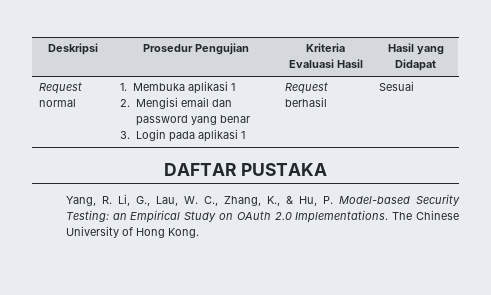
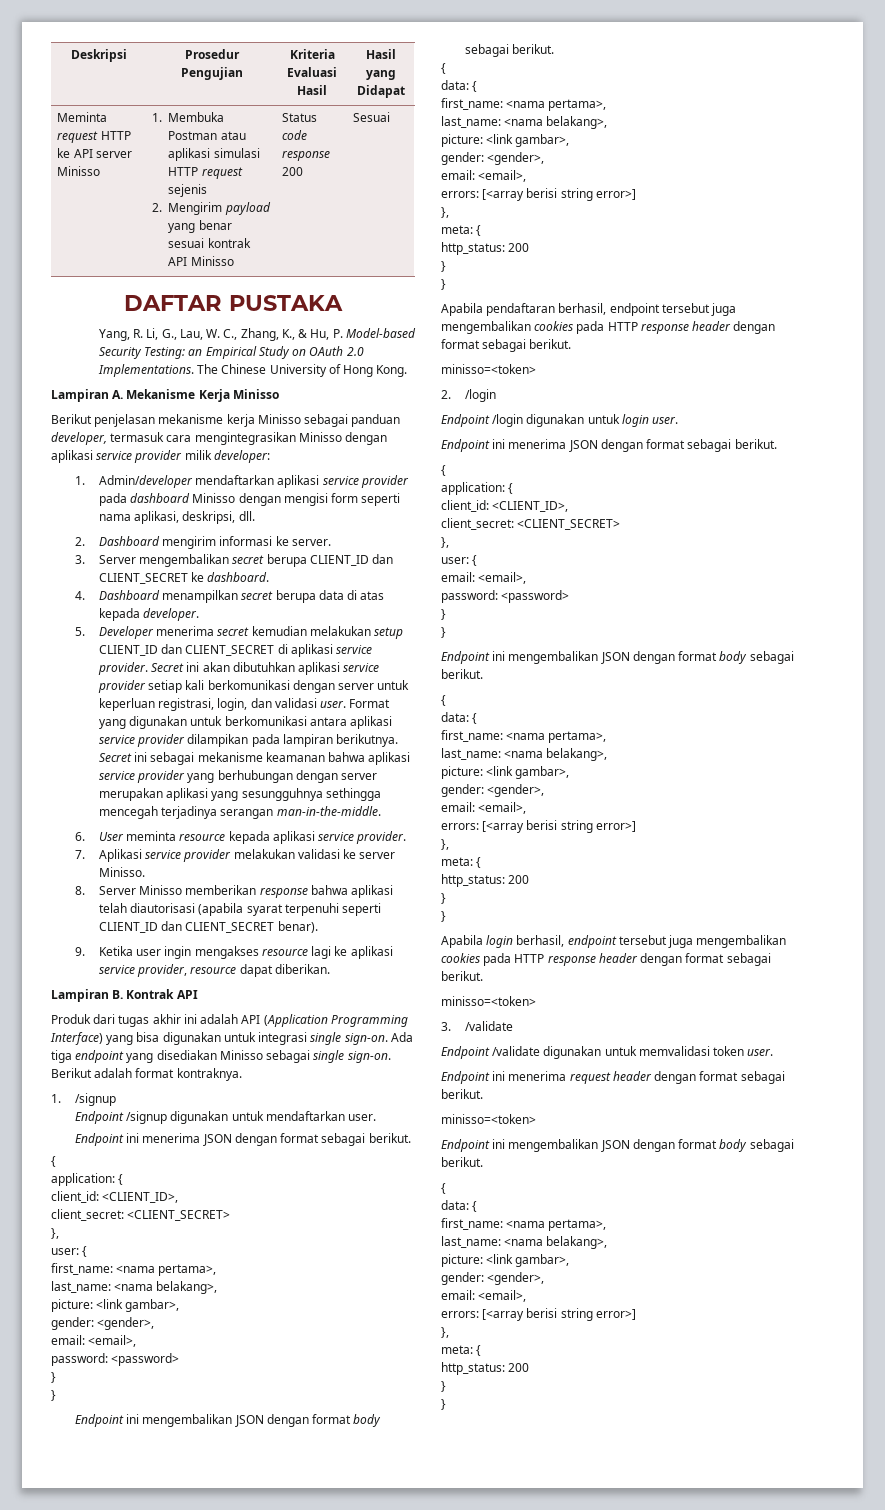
[39,82,83,94] [39,99,77,107] [120,81,235,94] [120,97,232,109] [135,115,250,126] [120,129,245,142] [285,82,329,94] [285,97,328,107] Request normal | 1. Membuka aplikasi 1 // 2. Mengisi email dan password yang benar // 3. Login pada aplikasi 1 | Request berhasil -> [57,112,108,122] [57,131,131,143] [57,148,132,158] [57,166,101,176] [152,112,225,122] [168,131,246,140] [168,148,260,161] [168,167,243,179] [168,184,208,197] [152,202,271,215] [168,220,232,233] [168,238,251,248] [168,256,234,266] [282,113,318,122] [282,130,308,140] [282,150,331,161] [282,167,304,176] Meminta request HTTP ke API server Minisso | 1. Membuka Postman atau aplikasi simulasi HTTP request sejenis // 2. Mengirim payload yang benar sesuai kontrak API Minisso | Status code response 200
(199, 233) none -> [51,389,279,402] [51,414,401,427] [51,432,388,445] [51,450,270,463] [74,475,409,488] [98,493,401,506] [98,511,255,524] [74,536,331,549] [74,554,394,567] [98,572,270,584] [74,590,385,603] [98,608,200,621] [74,626,404,639] [98,644,373,657] [97,662,380,675] [97,680,410,693] [98,698,391,711] [98,716,393,729] [98,734,399,747] [98,752,411,765] [98,770,378,783] [98,788,381,801] [98,806,381,819] [74,831,407,844] [74,849,396,862] [98,867,145,877] [74,885,394,898] [98,903,382,916] [98,921,318,933] [74,946,393,959] [98,964,330,977] [51,989,198,1002] [51,1014,408,1027] [50,1032,413,1045] [51,1050,391,1063] [51,1068,242,1081] [51,1093,116,1106] [74,1111,377,1124] [74,1133,411,1146] [51,1156,56,1167] [51,1173,124,1186] [51,1191,179,1203] [51,1209,231,1221] [51,1228,59,1239] [51,1246,88,1257] [51,1263,217,1276] [51,1281,218,1294] [51,1299,180,1312] [51,1317,155,1330] [51,1335,137,1347] [51,1353,180,1366] [51,1372,56,1383] [51,1390,56,1401] [74,1414,382,1427] [464,44,555,57] [441,63,446,74] [441,80,478,92] [441,98,607,111] [441,116,608,129] [441,134,570,147] [441,152,545,165] [441,170,527,182] [441,188,636,201] [441,207,449,218] [441,225,482,236] [441,242,530,255] [441,261,446,272] [441,279,446,290] [441,303,737,316] [441,321,776,334] [441,339,572,352] [441,364,536,374] [441,389,496,402] [441,414,679,427] [441,439,777,452] [441,465,446,476] [441,482,514,495] [441,500,569,512] [441,518,621,530] [441,537,449,548] [441,555,478,566] [441,572,527,584] [441,590,570,603] [441,609,446,620] [441,627,446,638] [441,651,794,664] [441,669,483,679] [441,695,446,706] [441,712,478,724] [441,730,607,743] [441,748,608,761] [441,766,570,779] [441,784,545,797] [441,802,527,814] [441,820,636,833] [441,839,449,850] [441,857,482,868] [441,874,530,887] [441,893,446,904] [441,911,446,922] [441,935,787,948] [441,953,771,966] [441,971,483,981] [441,996,536,1006] [441,1021,513,1031] [441,1046,774,1059] [441,1071,785,1084] [441,1089,483,1099] [441,1114,536,1124] [441,1139,794,1152] [441,1157,483,1167] [441,1183,446,1194] [441,1200,478,1212] [441,1218,607,1231] [441,1236,608,1249] [441,1254,570,1267] [441,1272,545,1285] [441,1290,527,1302] [441,1308,636,1321] [441,1327,449,1338] [441,1345,482,1356] [441,1362,530,1375] [441,1381,446,1392] [441,1399,446,1410] // Lampiran A. Mekanisme Kerja Minisso // Berikut penjelasan mekanisme kerja Minisso sebagai panduan developer, termasuk cara mengintegrasikan Minisso dengan aplikasi service provider milik developer: // 1. Admin/developer mendaftarkan aplikasi service provider pada dashboard Minisso dengan mengisi form seperti nama aplikasi, deskripsi, dll. // 2. Dashboard mengirim informasi ke server. // 3. Server mengembalikan secret berupa CLIENT_ID dan CLIENT_SECRET ke dashboard. // 4. Dashboard menampilkan secret berupa data di atas kepada developer. // 5. Developer menerima secret kemudian melakukan setup CLIENT_ID dan CLIENT_SECRET di aplikasi service provider. Secret ini akan dibutuhkan aplikasi service provider setiap kali berkomunikasi dengan server untuk keperluan registrasi, login, dan validasi user. Format yang digunakan untuk berkomunikasi antara aplikasi service provider dilampikan pada lampiran berikutnya. Secret ini sebagai mekanisme keamanan bahwa aplikasi service provider yang berhubungan dengan server merupakan aplikasi yang sesungguhnya sethingga mencegah terjadinya serangan man-in-the-middle. // 6. User meminta resource kepada aplikasi service provider. // 7. Aplikasi service provider melakukan validasi ke server Minisso. // 8. Server Minisso memberikan response bahwa aplikasi telah diautorisasi (apabila syarat terpenuhi seperti CLIENT_ID dan CLIENT_SECRET benar). // 9. Ketika user ingin mengakses resource lagi ke aplikasi service provider, resource dapat diberikan. // Lampiran B. Kontrak API // Produk dari tugas akhir ini adalah API (Application Programming Interface) yang bisa digunakan untuk integrasi single sign-on. Ada tiga endpoint yang disediakan Minisso sebagai single sign-on. Berikut adalah format kontraknya. // 1. /signup // Endpoint /signup digunakan untuk mendaftarkan user. // Endpoint ini menerima JSON dengan format sebagai berikut. // { // application: { // client_id: <CLIENT_ID>, // client_secret: <CLIENT_SECRET> // }, // user: { // first_name: <nama pertama>, // last_name: <nama belakang>, // picture: <link gambar>, // gender: <gender>, // email: <email>, // password: <password> // } // } // Endpoint ini mengembalikan JSON dengan format body sebagai berikut. // { // data: { // first_name: <nama pertama>, // last_name: <nama belakang>, // picture: <link gambar>, // gender: <gender>, // email: <email>, // errors: [<array berisi string error>] // }, // meta: { // http_status: 200 // } // } // Apabila pendaftaran berhasil, endpoint tersebut juga mengembalikan cookies pada HTTP response header dengan format sebagai berikut. // minisso=<token> // 2. /login // Endpoint /login digunakan untuk login user. // Endpoint ini menerima JSON dengan format sebagai berikut. // { // application: { // client_id: <CLIENT_ID>, // client_secret: <CLIENT_SECRET> // }, // user: { // email: <email>, // password: <password> // } // } // Endpoint ini mengembalikan JSON dengan format body sebagai berikut. // { // data: { // first_name: <nama pertama>, // last_name: <nama belakang>, // picture: <link gambar>, // gender: <gender>, // email: <email>, // errors: [<array berisi string error>] // }, // meta: { // http_status: 200 // } // } // Apabila login berhasil, endpoint tersebut juga mengembalikan cookies pada HTTP response header dengan format sebagai berikut. // minisso=<token> // 3. /validate // Endpoint /validate digunakan untuk memvalidasi token user. // Endpoint ini menerima request header dengan format sebagai berikut. // minisso=<token> // Endpoint ini mengembalikan JSON dengan format body sebagai berikut. // { // data: { // first_name: <nama pertama>, // last_name: <nama belakang>, // picture: <link gambar>, // gender: <gender>, // email: <email>, // errors: [<array berisi string error>] // }, // meta: { // http_status: 200 // } // }

